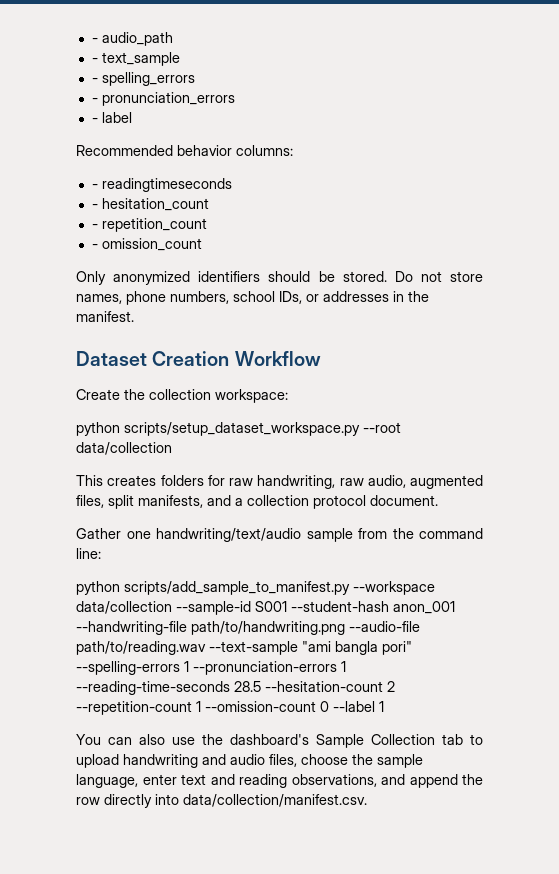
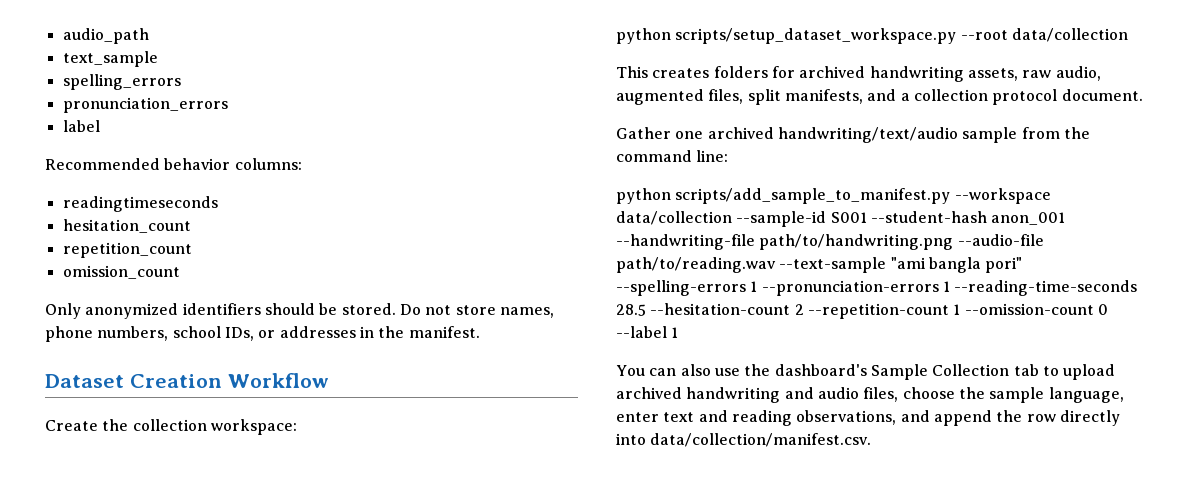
[91,38,98,43] - -> (62, 36) none
[91,58,98,63] - -> (149, 36) none
[91,78,98,83] - -> (158, 59) none
[91,98,98,103] - -> (181, 82) none
[91,118,98,123] - -> (228, 105) none
[91,184,98,189] - -> (302, 164) none
[91,204,98,209] - -> (218, 204) none
[91,224,98,229] - -> (191, 226) none
[91,244,98,249] - -> (192, 250) none
[229,475,336,489] raw handwriting, -> [799,66,1018,82] archived handwriting assets,
(151, 535) none -> [707,127,774,139] archived
(119, 761) none -> [616,387,682,399] archived

